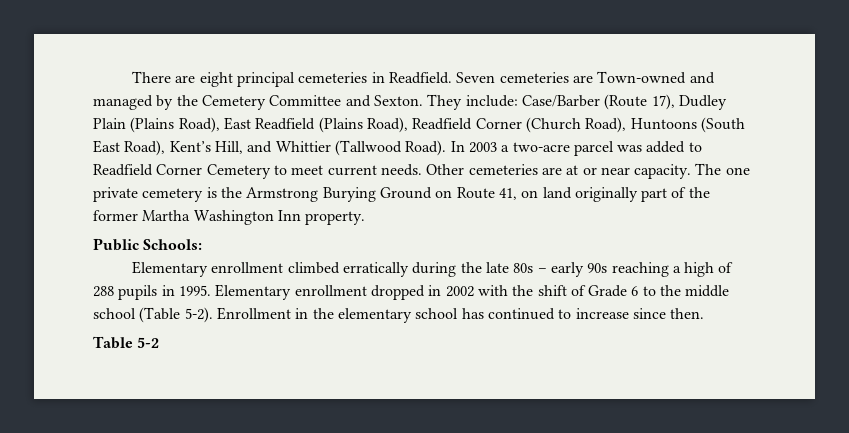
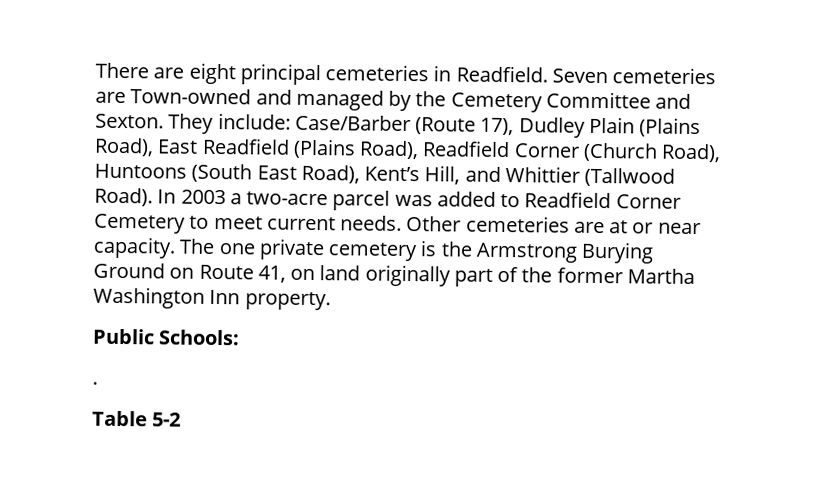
[131,261,734,277] [93,284,730,300] [93,307,705,323] Elementary enrollment climbed erratically during the late 80s – early 90s reaching a high of 288 pupils in 1995. Elementary enrollment dropped in 2002 with the shift of Grade 6 to the middle school (Table 5-2). Enrollment in the elementary school has continued to increase since then. -> [92,381,98,385] .

